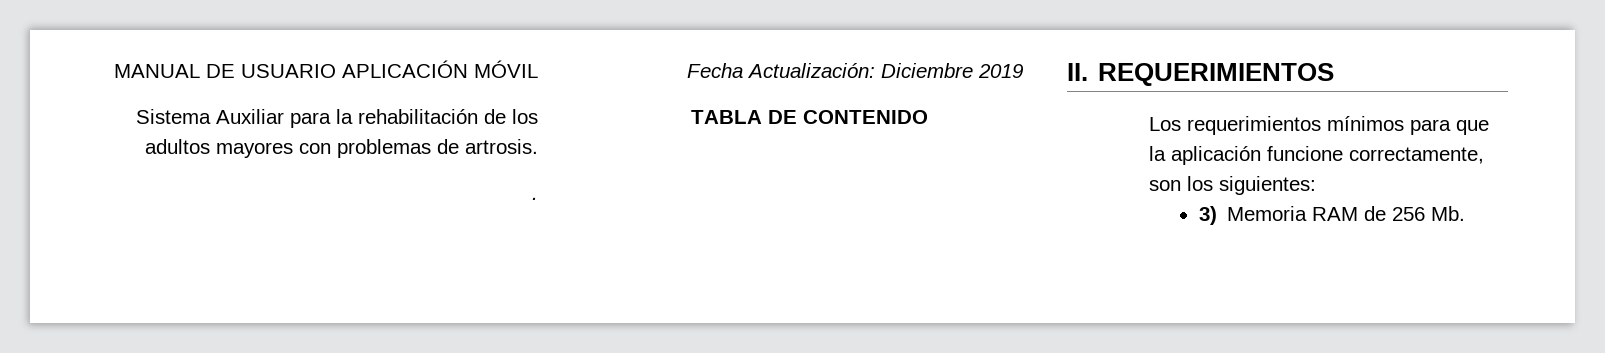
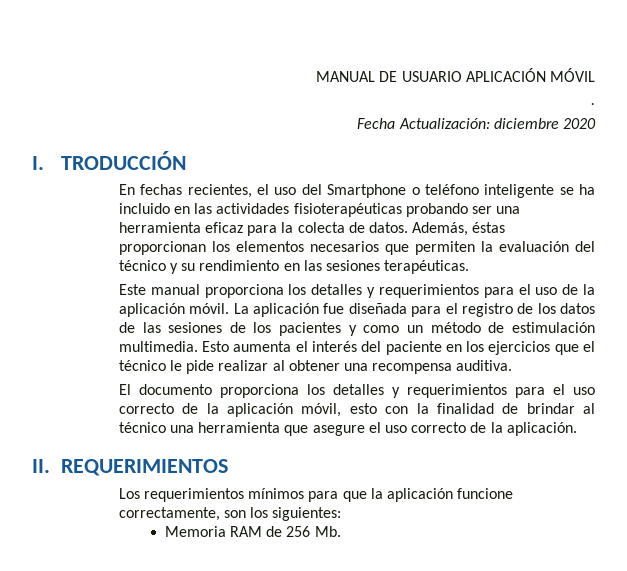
[136,109,538,128] [145,139,538,158] [532,197,538,200] [687,63,1023,78] [691,110,929,124] Sistema Auxiliar para la rehabilitación de los adultos mayores con problemas de artrosis. // . // Fecha Actualización: Diciembre 2019 // TABLA DE CONTENIDO -> [591,103,595,105] [357,118,596,129] [32,151,186,170] [118,184,595,198] [118,203,521,217] [118,222,506,236] [118,241,596,255] [118,260,470,274] [118,284,596,298] [118,303,595,317] [118,322,596,336] [118,341,596,355] [118,360,513,374] [118,384,595,398] [118,403,595,417] [118,422,577,436] . // Fecha Actualización: diciembre 2020 // I. TRODUCCIÓN // En fechas recientes, el uso del Smartphone o teléfono inteligente se ha incluido en las actividades fisioterapéuticas probando ser una herramienta eficaz para la colecta de datos. Además, éstas proporcionan los elementos necesarios que permiten la evaluación del técnico y su rendimiento en las sesiones terapéuticas. // Este manual proporciona los detalles y requerimientos para el uso de la aplicación móvil. La aplicación fue diseñada para el registro de los datos de las sesiones de los pacientes y como un método de estimulación multimedia. Esto aumenta el interés del paciente en los ejercicios que el técnico le pide realizar al obtener una recompensa auditiva. // El documento proporciona los detalles y requerimientos para el uso correcto de la aplicación móvil, esto con la finalidad de brindar al técnico una herramienta que asegure el uso correcto de la aplicación.
[1198,206,1217,225] 3) -> (342, 514) none

